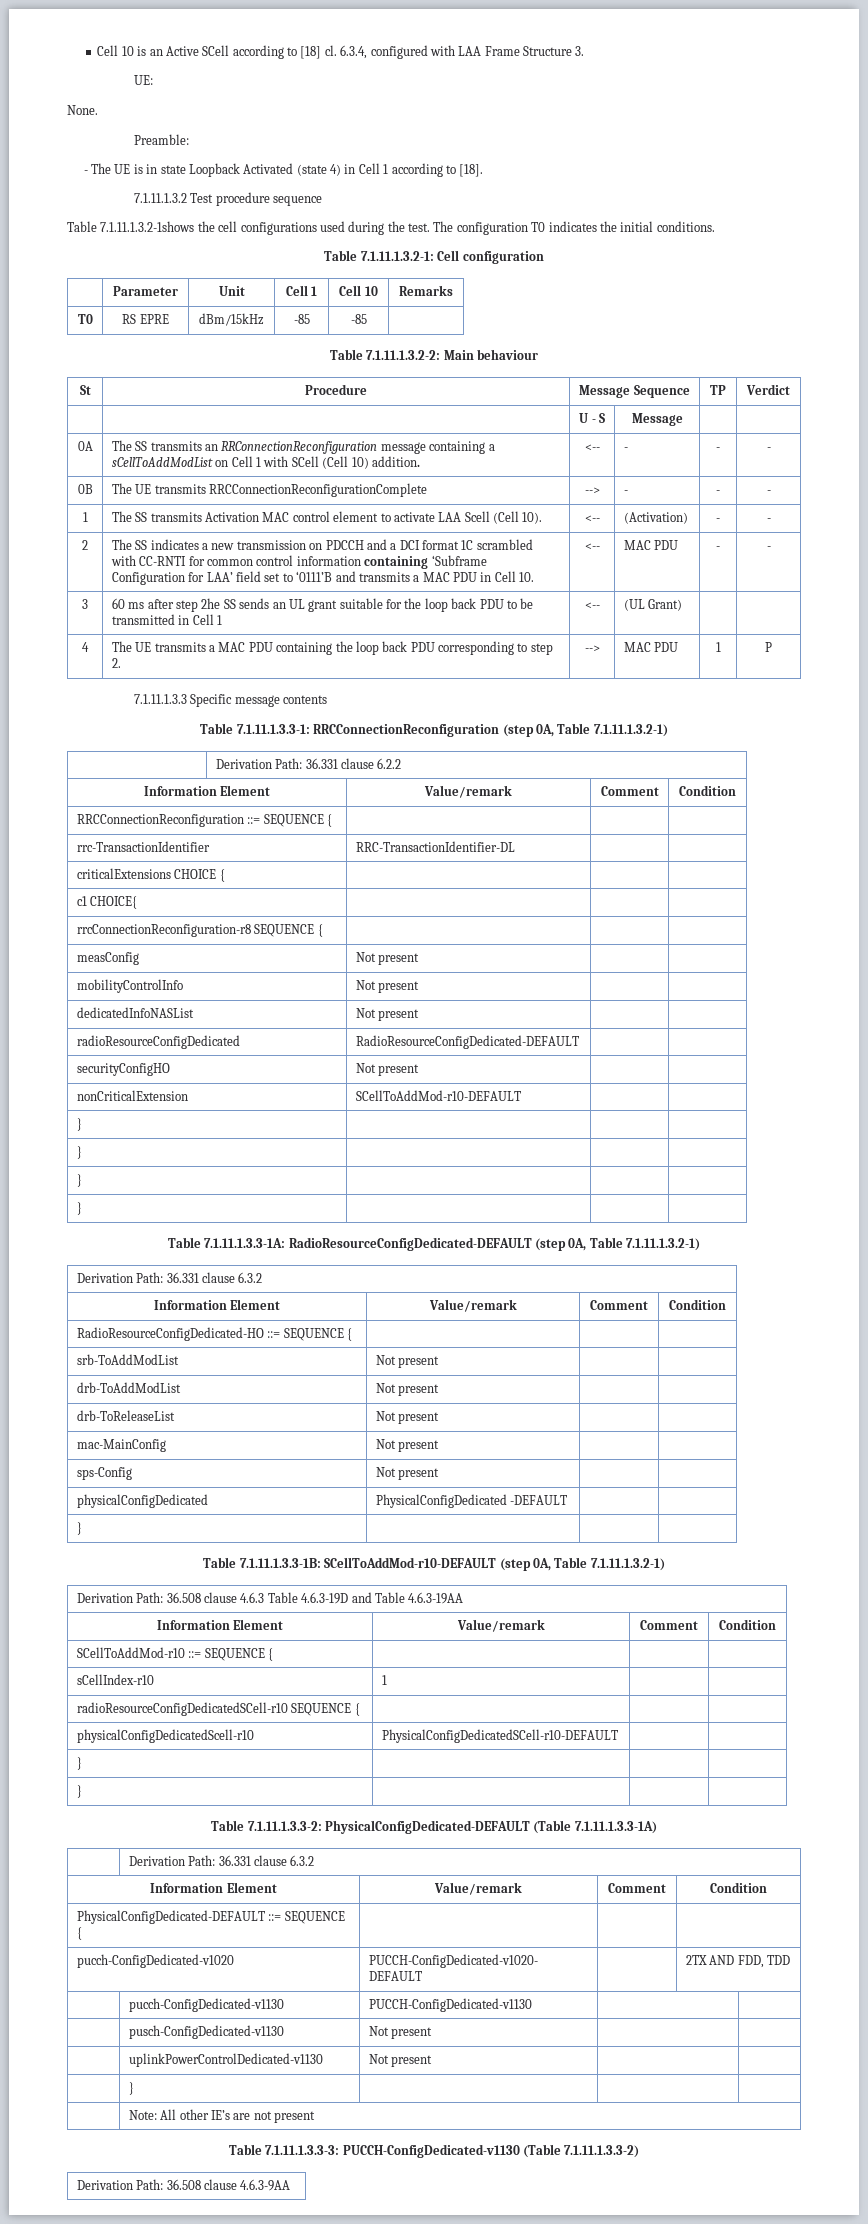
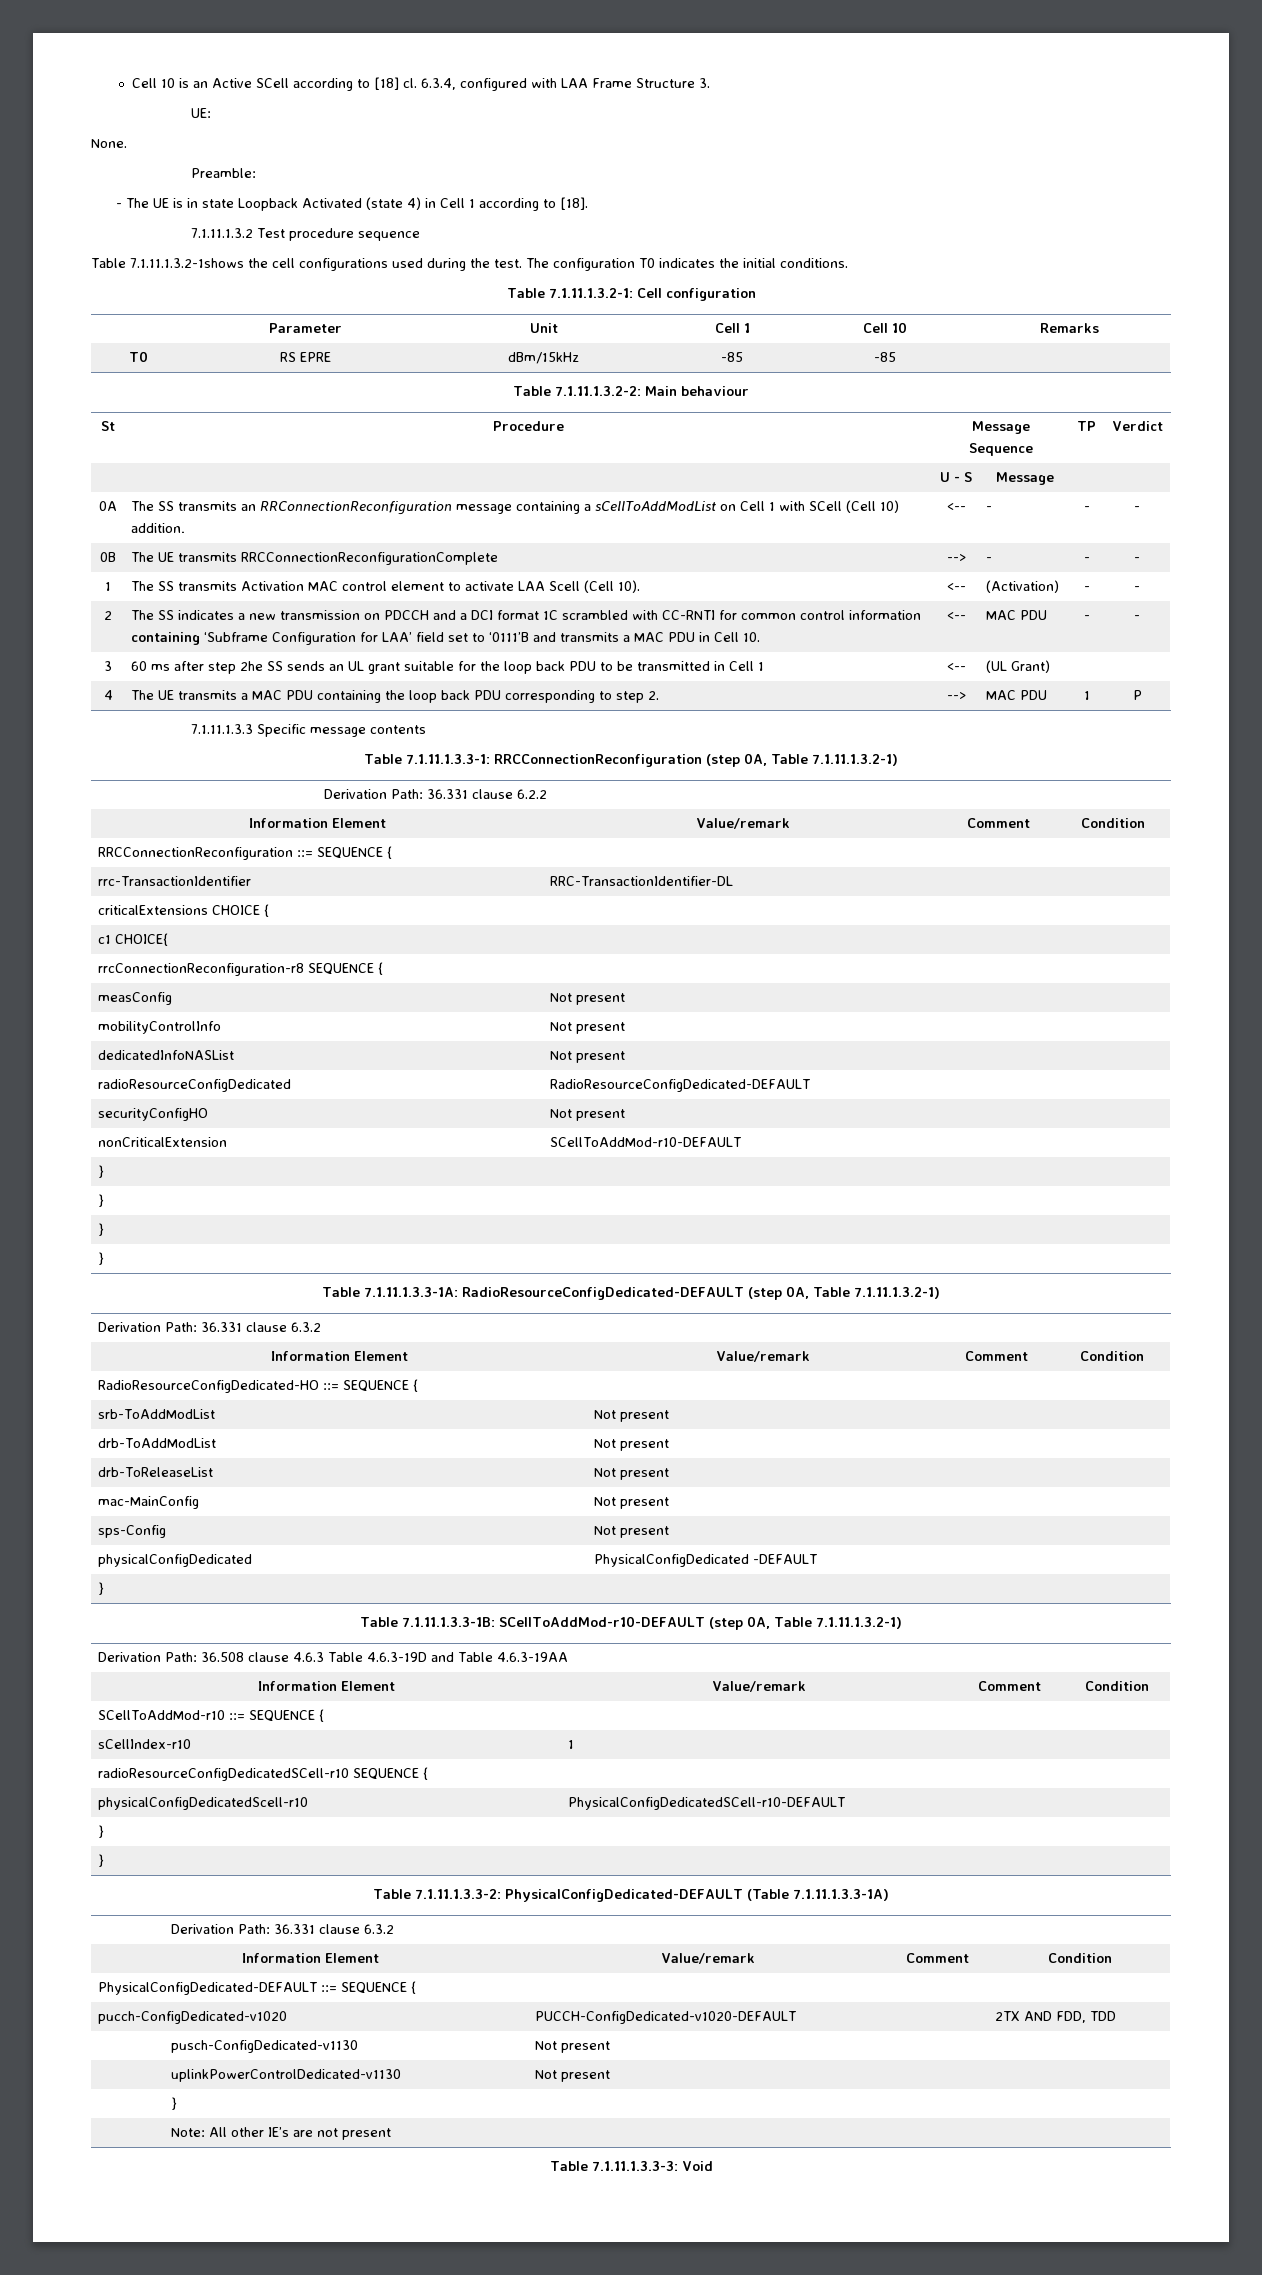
[128,1998,284,2012] [368,1998,532,2012] // | pucch-ConfigDedicated-v1130 | PUCCH-ConfigDedicated-v1130 | | -> (1117, 2016) none
[342,2144,640,2158] [76,2179,291,2191] PUCCH-ConfigDedicated-v1130 (Table 7.1.11.1.3.3-2) // Derivation Path: 36.508 clause 4.6.3-9AA -> [681,2161,713,2171] Void

